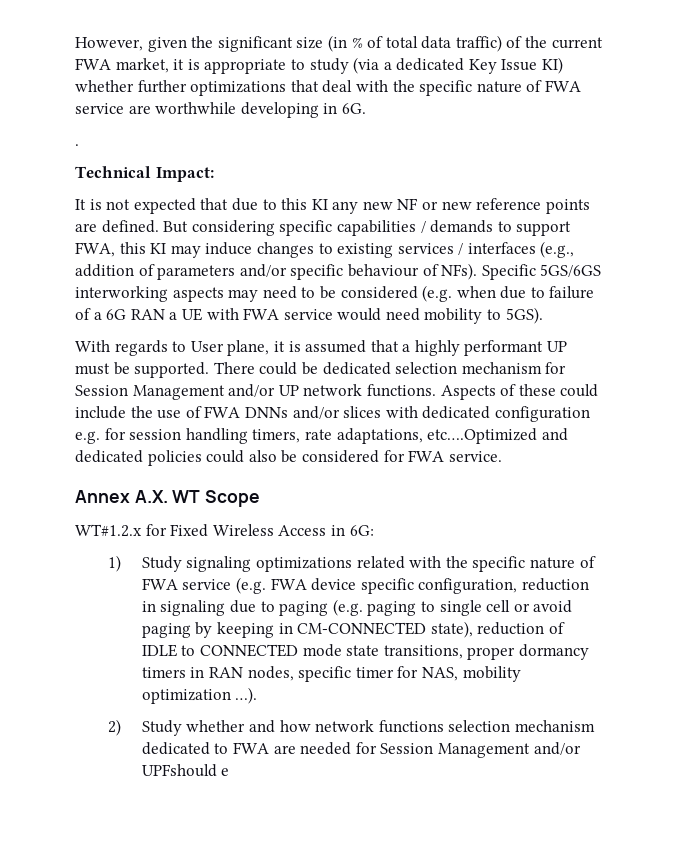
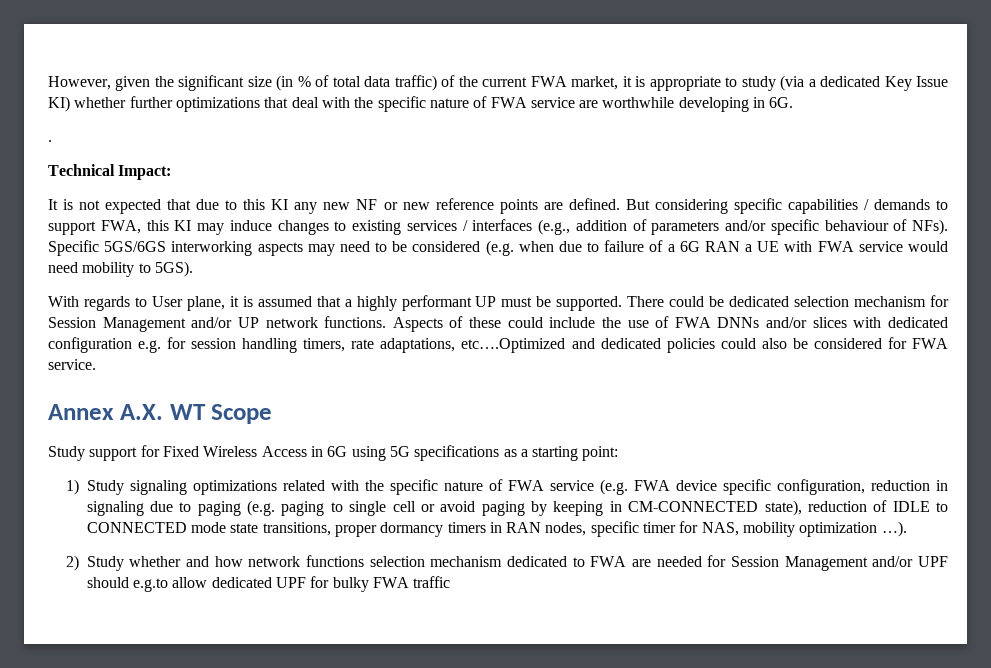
[75,524,142,537] WT#1.2.x -> [48,446,138,461] Study support
[349,525,374,536] 6G: -> [327,445,619,461] 6G using 5G specifications as a starting point:
[141,764,230,777] UPFshould e -> [918,556,949,567] [86,576,451,592] UPF should e.g.to allow dedicated UPF for bulky FWA traffic

